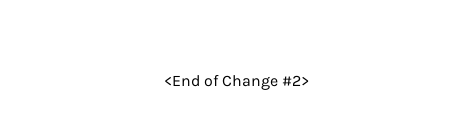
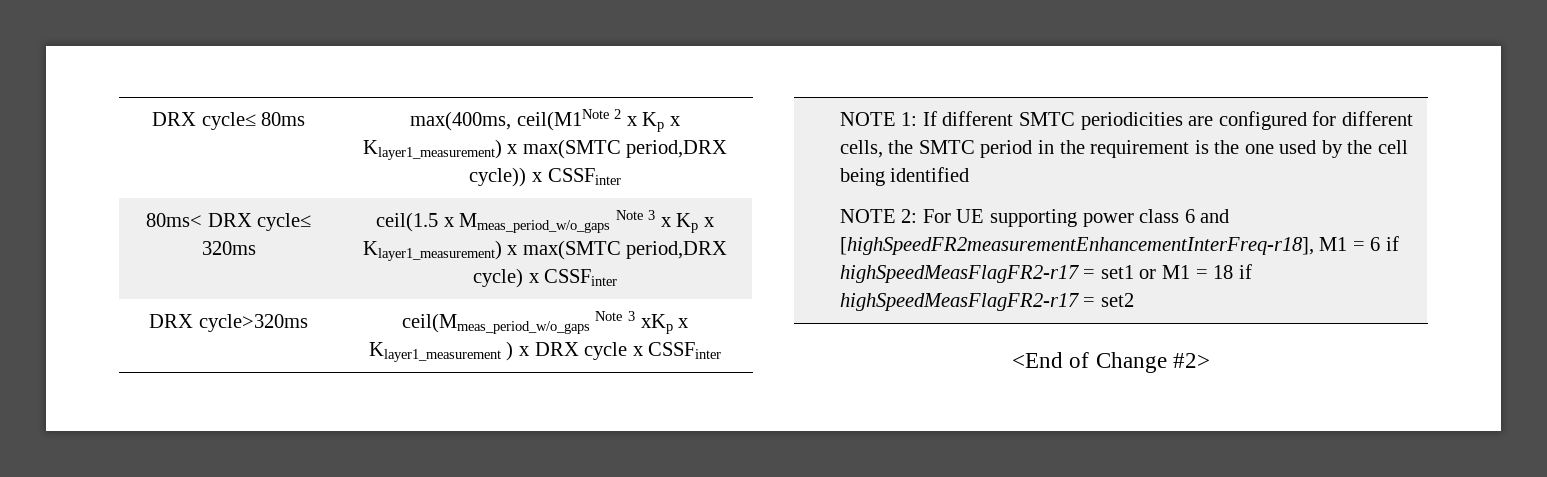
(163, 81) none -> [151,112,306,130] [410,109,680,132] [362,139,728,160] [469,167,621,187] [145,213,312,231] [201,241,256,255] [376,210,714,233] [362,240,728,261] [472,268,618,288] [149,314,308,332] [401,311,689,334] [368,341,722,362] [839,111,1413,130] [839,140,1408,158] [839,167,970,186] [839,209,1230,227] [839,236,1400,255] [839,264,1252,283] [839,293,1134,311] DRX cycle≤ 80ms | max(400ms, ceil(M1Note 2 x Kp x Klayer1_measurement) x max(SMTC period,DRX cycle)) x CSSFinter // 80ms< DRX cycle≤ 320ms | ceil(1.5 x Mmeas_period_w/o_gaps Note 3 x Kp x Klayer1_measurement) x max(SMTC period,DRX cycle) x CSSFinter // DRX cycle>320ms | ceil(Mmeas_period_w/o_gaps Note 3 xKp x Klayer1_measurement ) x DRX cycle x CSSFinter // NOTE 1: If different SMTC periodicities are configured for different cells, the SMTC period in the requirement is the one used by the cell being identified // NOTE 2: For UE supporting power class 6 and [highSpeedFR2measurementEnhancementInterFreq-r18], M1 = 6 if highSpeedMeasFlagFR2-r17 = set1 or M1 = 18 if highSpeedMeasFlagFR2-r17 = set2 //

